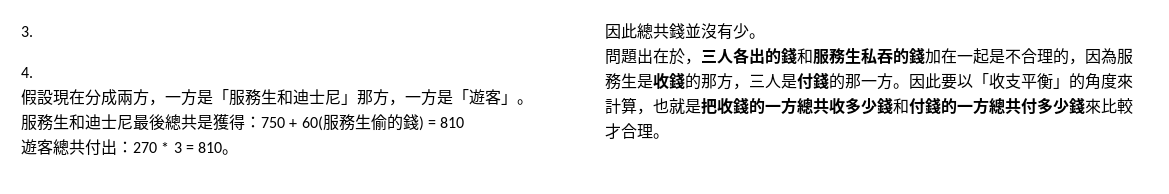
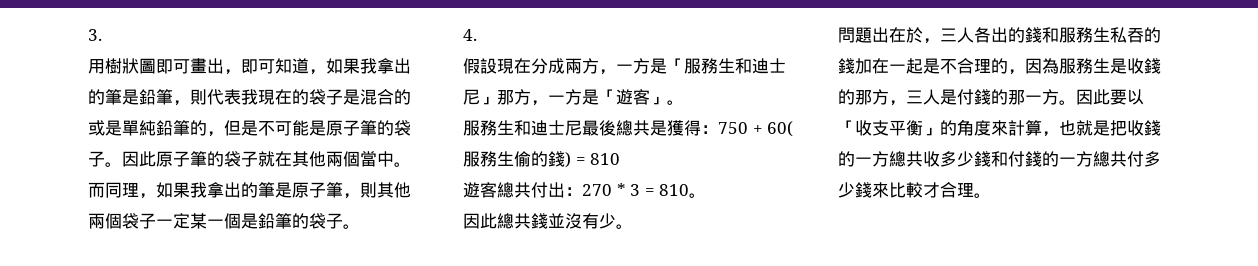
(33, 31) none -> [88,58,411,75] [88,89,411,106] [88,120,411,137] [88,151,411,167] [88,182,411,199] [88,213,360,229] // 用樹狀圖即可畫出，即可知道，如果我拿出的筆是鉛筆，則代表我現在的袋子是混合的或是單純鉛筆的，但是不可能是原子筆的袋子。因此原子筆的袋子就在其他兩個當中。而同理，如果我拿出的筆是原子筆，則其他兩個袋子一定某一個是鉛筆的袋子。

